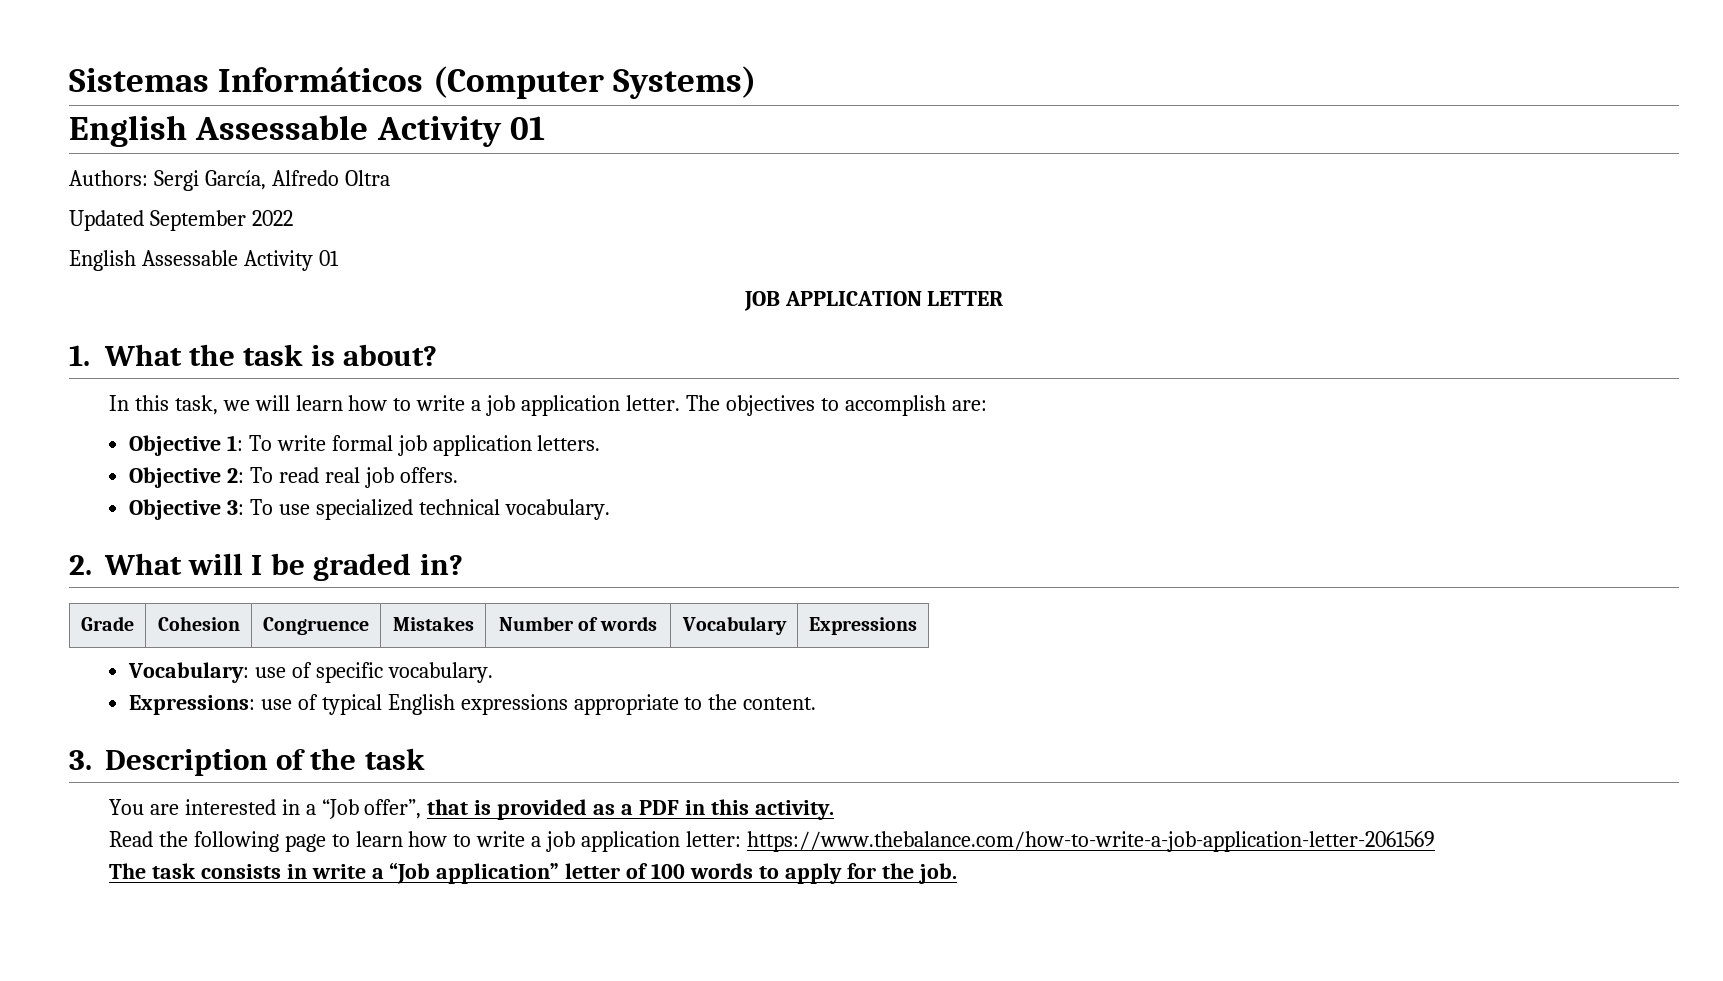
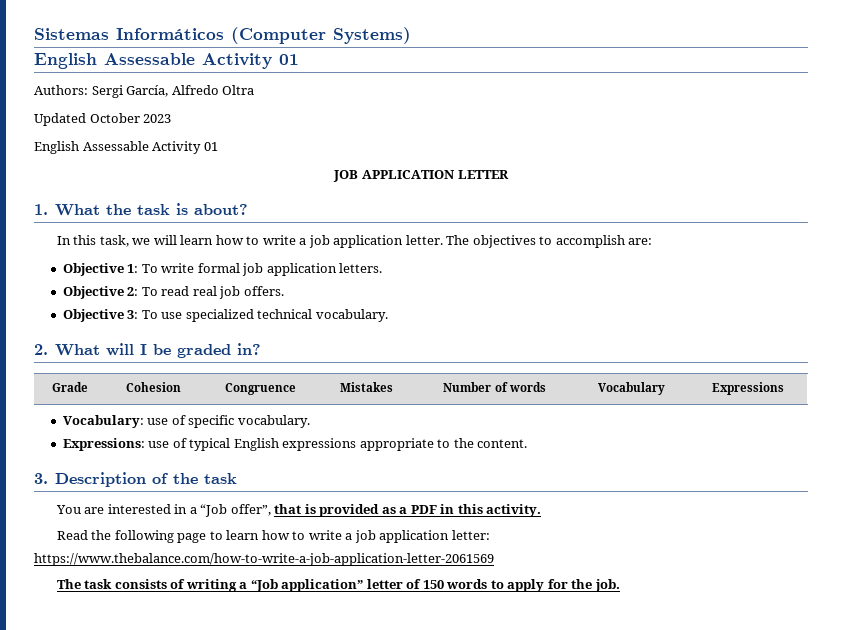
[149,210,293,231] September 2022 -> [89,113,172,123] October 2023
[286,864,366,879] in write -> [170,579,237,592] of writing
[651,863,686,879] 100 -> [422,580,444,589] 150

